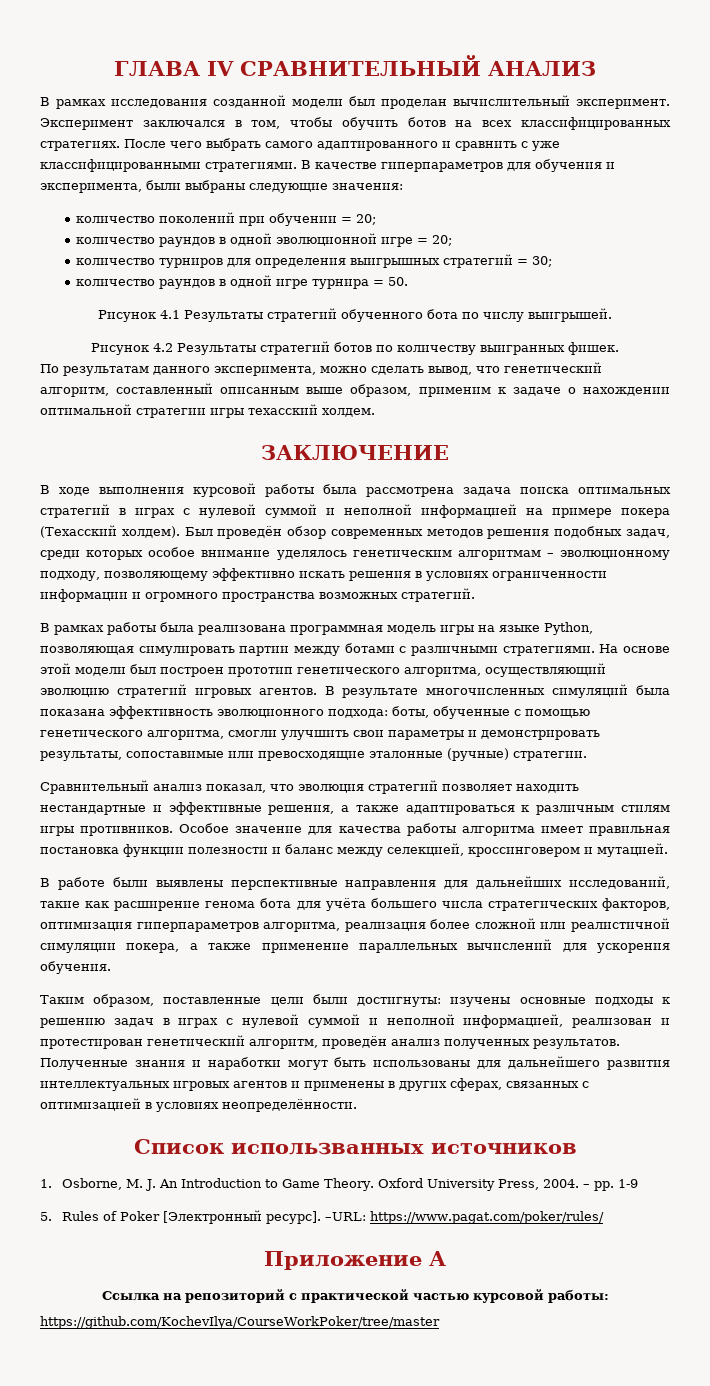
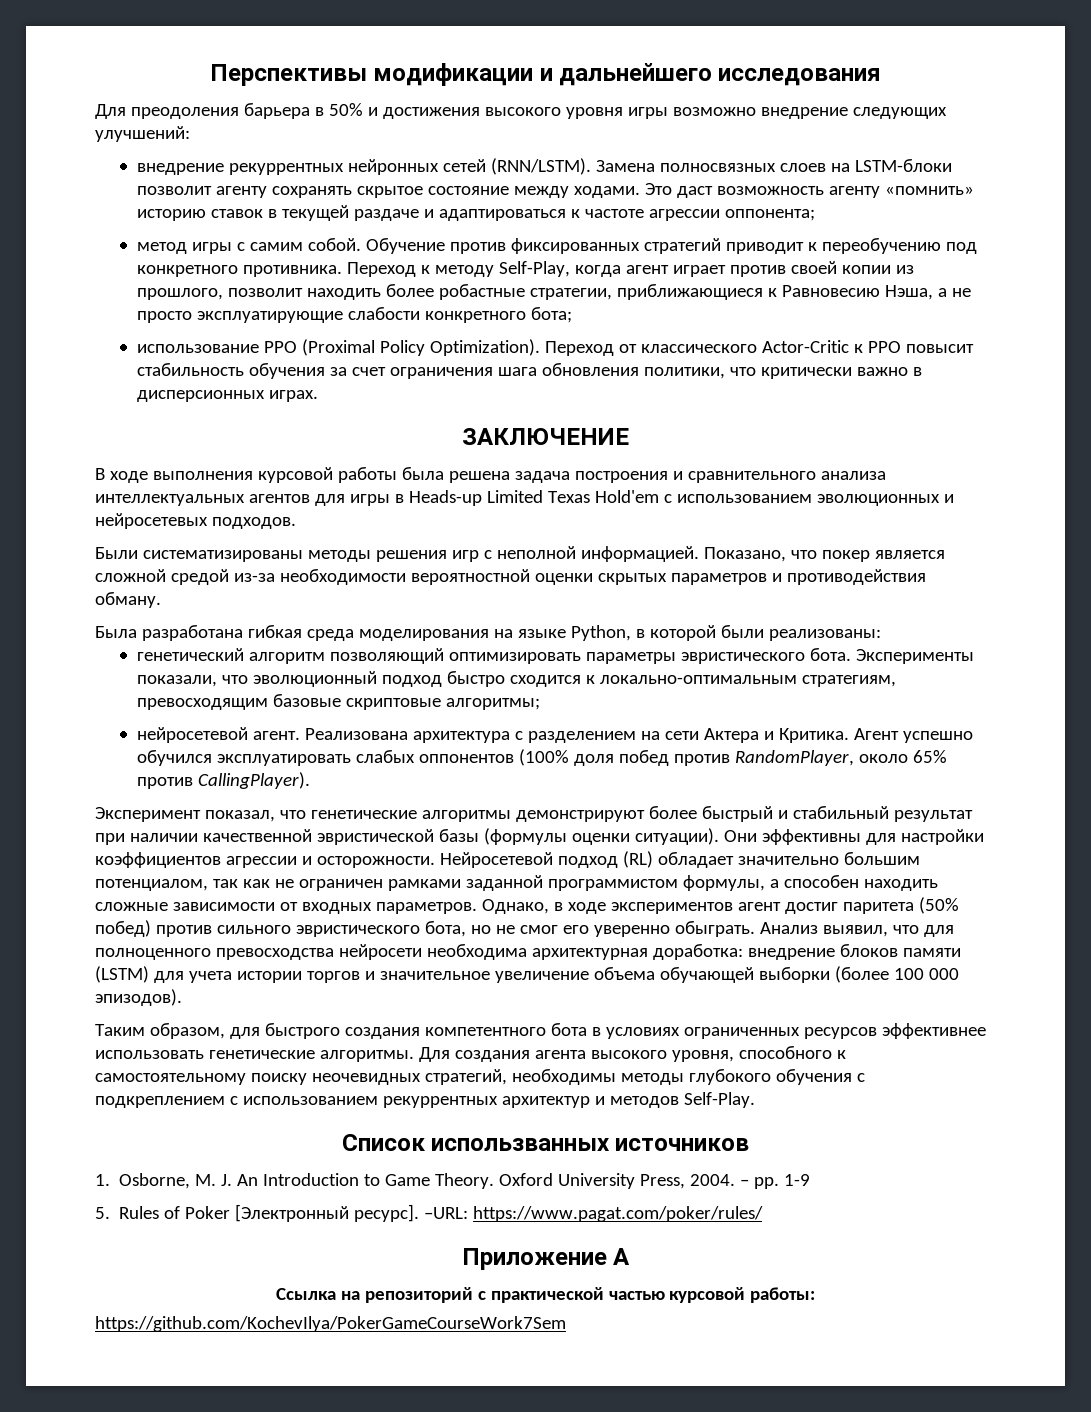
[114,55,596,76] [40,95,670,109] [40,117,671,130] [40,138,560,151] [40,159,615,172] [40,180,403,193] [76,212,377,226] [76,233,453,247] [76,254,553,268] [76,275,409,289] [98,308,612,322] [91,341,619,355] [40,362,602,376] [40,383,670,397] [40,404,375,418] ГЛАВА IV СРАВНИТЕЛЬНЫЙ АНАЛИЗ // В рамках исследования созданной модели был проделан вычислительный эксперимент. Эксперимент заключался в том, чтобы обучить ботов на всех классифицированных стратегиях. После чего выбрать самого адаптированного и сравнить с уже классифицированными стратегиями. В качестве гиперпараметров для обучения и эксперимента, были выбраны следующие значения: // количество поколений при обучении = 20; // количество раундов в одной эволюционной игре = 20; // количество турниров для определения выигрышных стратегий = 30; // количество раундов в одной игре турнира = 50. // Рисунок 4.1 Результаты стратегий обученного бота по числу выигрышей. // Рисунок 4.2 Результаты стратегий ботов по количеству выигранных фишек. // По результатам данного эксперимента, можно сделать вывод, что генетический алгоритм, составленный описанным выше образом, применим к задаче о нахождении оптимальной стратегии игры техасский холдем. -> [209,63,882,86] [95,103,947,119] [95,126,190,142] [136,158,952,175] [136,183,974,198] [136,205,815,221] [136,238,977,254] [136,261,914,277] [136,284,971,300] [136,307,572,323] [136,339,974,356] [136,363,922,379] [136,390,318,402] Перспективы модификации и дальнейшего исследования // Для преодоления барьера в 50% и достижения высокого уровня игры возможно внедрение следующих улучшений: // внедрение рекуррентных нейронных сетей (RNN/LSTM). Замена полносвязных слоев на LSTM-блоки позволит агенту сохранять скрытое состояние между ходами. Это даст возможность агенту «помнить» историю ставок в текущей раздаче и адаптироваться к частоте агрессии оппонента; // метод игры с самим собой. Обучение против фиксированных стратегий приводит к переобучению под конкретного противника. Переход к методу Self-Play, когда агент играет против своей копии из прошлого, позволит находить более робастные стратегии, приближающиеся к Равновесию Нэша, а не просто эксплуатирующие слабости конкретного бота; // использование PPO (Proximal Policy Optimization). Переход от классического Actor-Critic к PPO повысит стабильность обучения за счет ограничения шага обновления политики, что критически важно в дисперсионных играх.
[366,487,671,497] [40,504,670,518] [40,525,670,539] [40,547,670,560] [40,568,607,581] [40,588,475,602] [40,622,593,635] [40,643,670,656] [40,663,606,677] [40,684,670,698] [40,706,590,719] [40,730,600,740] [40,748,587,761] [40,780,579,794] [40,802,670,815] [40,823,670,836] [40,843,668,857] [40,876,670,890] [40,898,671,911] [40,918,670,932] [40,939,670,953] [40,961,111,974] [40,994,670,1007] [40,1014,670,1028] [40,1035,620,1049] [40,1056,671,1070] [40,1078,589,1091] [40,1098,357,1112] рассмотрена задача поиска оптимальных стратегий в играх с нулевой суммой и неполной информацией на примере покера (Техасский холдем). Был проведён обзор современных методов решения подобных задач, среди которых особое внимание уделялось генетическим алгоритмам – эволюционному подходу, позволяющему эффективно искать решения в условиях ограниченности информации и огромного пространства возможных стратегий. // В рамках работы была реализована программная модель игры на языке Python, позволяющая симулировать партии между ботами с различными стратегиями. На основе этой модели был построен прототип генетического алгоритма, осуществляющий эволюцию стратегий игровых агентов. В результате многочисленных симуляций была показана эффективность эволюционного подхода: боты, обученные с помощью генетического алгоритма, смогли улучшить свои параметры и демонстрировать результаты, сопоставимые или превосходящие эталонные (ручные) стратегии. // Сравнительный анализ показал, что эволюция стратегий позволяет находить нестандартные и эффективные решения, а также адаптироваться к различным стилям игры противников. Особое значение для качества работы алгоритма имеет правильная постановка функции полезности и баланс между селекцией, кроссинговером и мутацией. // В работе были выявлены перспективные направления для дальнейших исследований, такие как расширение генома бота для учёта большего числа стратегических факторов, оптимизация гиперпараметров алгоритма, реализация более сложной или реалистичной симуляции покера, а также применение параллельных вычислений для ускорения обучения. // Таким образом, поставленные цели были достигнуты: изучены основные подходы к решению задач в играх с нулевой суммой и неполной информацией, реализован и протестирован генетический алгоритм, проведён анализ полученных результатов. Полученные знания и наработки могут быть использованы для дальнейшего развития интеллектуальных игровых агентов и применены в других сферах, связанных с оптимизацией в условиях неопределённости. -> [448,471,886,483] [95,490,954,506] [95,513,296,529] [95,546,945,562] [95,569,926,585] [95,592,161,608] [95,625,881,641] [136,648,974,664] [136,671,896,687] [136,694,540,710] [136,727,973,743] [136,749,947,766] [136,772,310,789] [95,806,973,822] [95,828,984,845] [95,851,920,868] [95,875,938,891] [95,897,959,914] [95,920,954,937] [95,944,961,960] [95,966,959,983] [95,989,182,1006] [95,1023,986,1039] [95,1046,846,1062] [95,1069,865,1085] [95,1092,755,1108] решена задача построения и сравнительного анализа интеллектуальных агентов для игры в Heads-up Limited Texas Hold'em с использованием эволюционных и нейросетевых подходов. // Были систематизированы методы решения игр с неполной информацией. Показано, что покер является сложной средой из-за необходимости вероятностной оценки скрытых параметров и противодействия обману. // Была разработана гибкая среда моделирования на языке Python, в которой были реализованы: // генетический алгоритм позволяющий оптимизировать параметры эвристического бота. Эксперименты показали, что эволюционный подход быстро сходится к локально-оптимальным стратегиям, превосходящим базовые скриптовые алгоритмы; // нейросетевой агент. Реализована архитектура с разделением на сети Актера и Критика. Агент успешно обучился эксплуатировать слабых оппонентов (100% доля побед против RandomPlayer, около 65% против CallingPlayer). // Эксперимент показал, что генетические алгоритмы демонстрируют более быстрый и стабильный результат при наличии качественной эвристической базы (формулы оценки ситуации). Они эффективны для настройки коэффициентов агрессии и осторожности. Нейросетевой подход (RL) обладает значительно большим потенциалом, так как не ограничен рамками заданной программистом формулы, а способен находить сложные зависимости от входных параметров. Однако, в ходе экспериментов агент достиг паритета (50% побед) против сильного эвристического бота, но не смог его уверенно обыграть. Анализ выявил, что для полноценного превосходства нейросети необходима архитектурная доработка: внедрение блоков памяти (LSTM) для учета истории торгов и значительное увеличение объема обучающей выборки (более 100 000 эпизодов). // Таким образом, для быстрого создания компетентного бота в условиях ограниченных ресурсов эффективнее использовать генетические алгоритмы. Для создания агента высокого уровня, способного к самостоятельному поиску неочевидных стратегий, необходимы методы глубокого обучения с подкреплением с использованием рекуррентных архитектур и методов Self-Play.
[40,1316,440,1329] https://github.com/KochevIlya/CourseWorkPoker/tree/master -> [95,1316,566,1332] https://github.com/KochevIlya/PokerGameCourseWork7Sem

